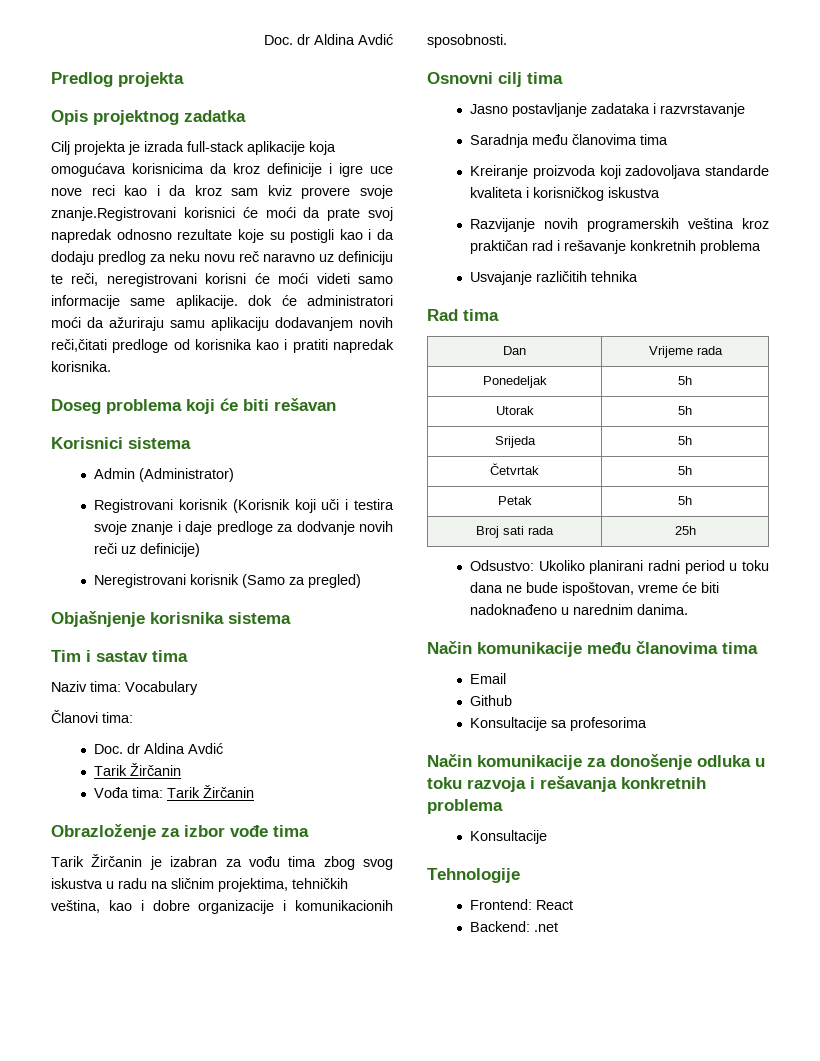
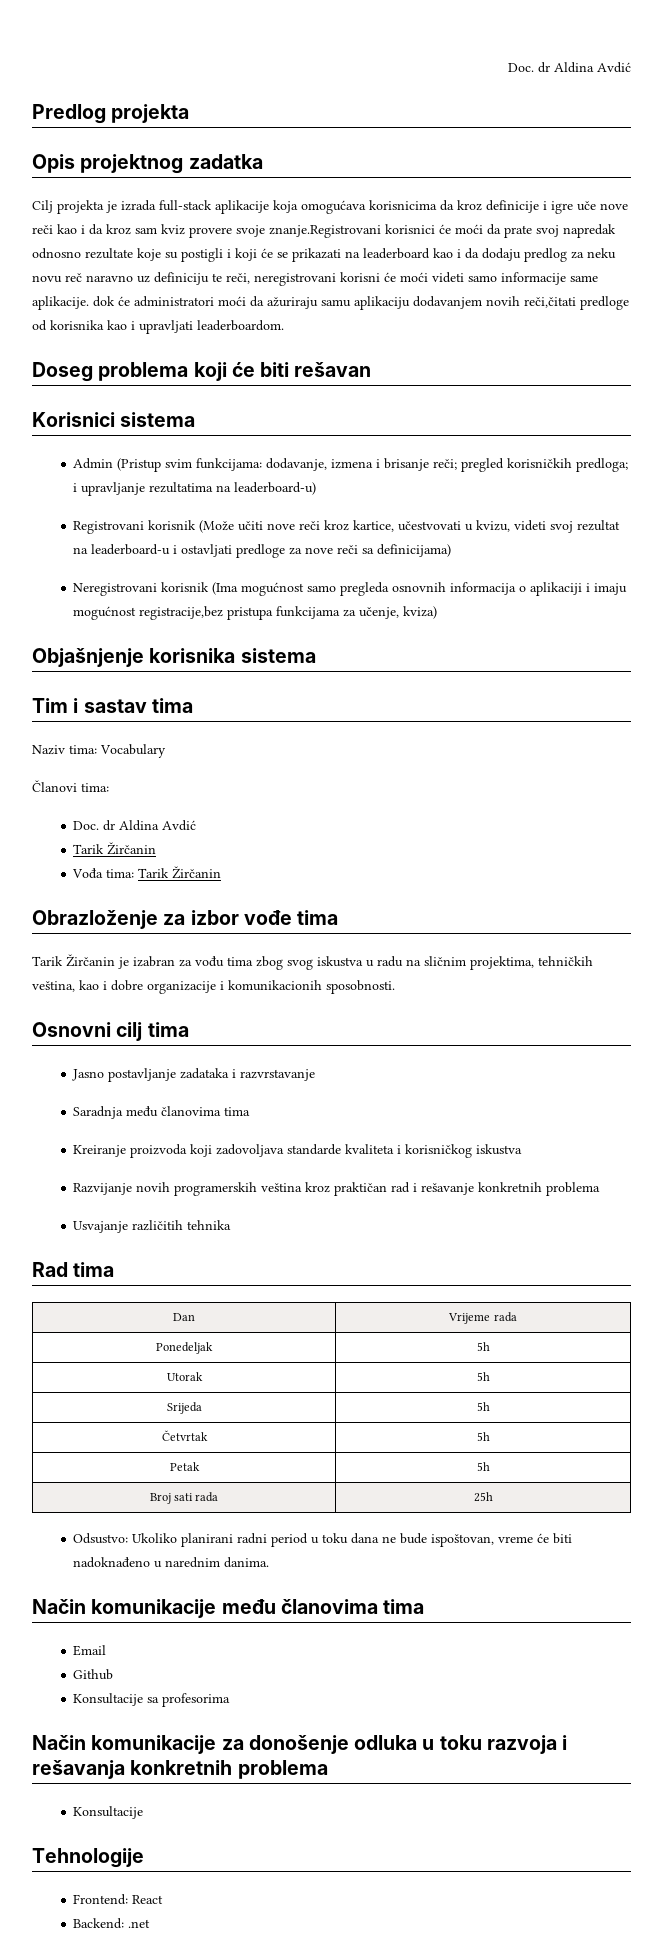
[370,166,393,174] [51,185,115,196] uce nove reci -> [577,201,628,211] [32,225,53,234] uče nove reči
(335, 236) none -> [227,248,430,262] i koji će se prikazati na leaderboard
[292,339,394,353] [51,361,111,372] pratiti napredak korisnika. -> [139,320,284,334] upravljati leaderboardom.
[139,468,235,482] [94,499,395,513] [94,521,394,535] [94,543,201,557] [94,574,362,588] (Administrator) // Registrovani korisnik (Korisnik koji uči i testira svoje znanje i daje predloge za dodvanje novih reči uz definicije) // Neregistrovani korisnik (Samo za pregled) -> [117,458,629,472] [73,482,317,496] [73,520,621,534] [73,544,452,558] [73,582,628,596] [73,606,438,620] (Pristup svim funkcijama: dodavanje, izmena i brisanje reči; pregled korisničkih predloga; i upravljanje rezultatima na leaderboard-u) // Registrovani korisnik (Može učiti nove reči kroz kartice, učestvovati u kvizu, videti svoj rezultat na leaderboard-u i ostavljati predloge za nove reči sa definicijama) // Neregistrovani korisnik (Ima mogućnost samo pregleda osnovnih informacija o aplikaciji i imaju mogućnost registracije,bez pristupa funkcijama za učenje, kviza)

